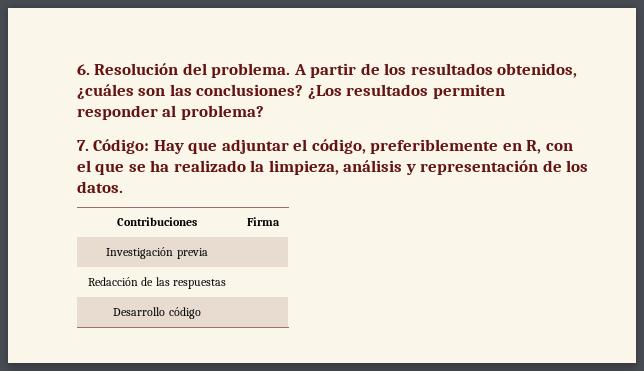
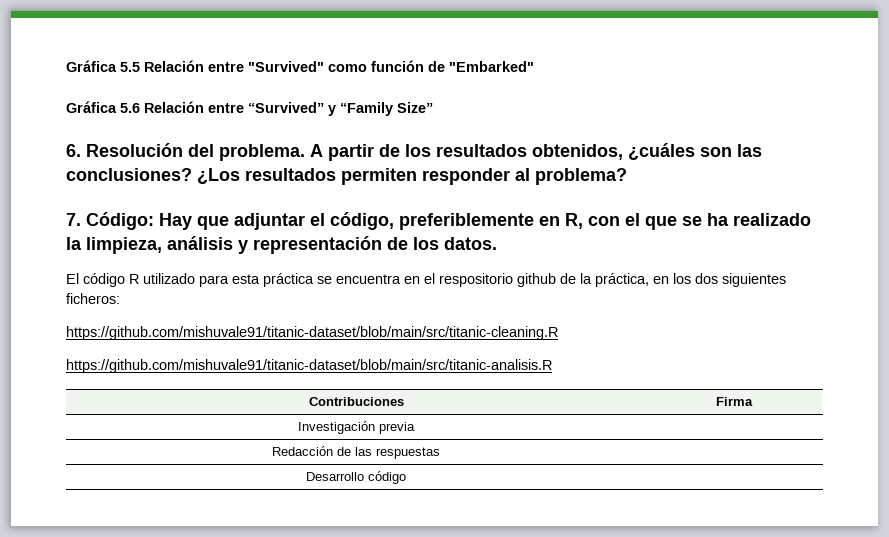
(77, 69) none -> [66,60,534,72] [66,101,433,116] Gráfica 5.5 Relación entre "Survived" como función de "Embarked" // Gráfica 5.6 Relación entre “Survived” y “Family Size” //
(123, 187) none -> [66,273,786,287] [66,293,120,304] [66,326,558,340] [66,359,552,373] // El código R utilizado para esta práctica se encuentra en el respositorio github de la práctica, en los dos siguientes ficheros: // https://github.com/mishuvale91/titanic-dataset/blob/main/src/titanic-cleaning.R // https://github.com/mishuvale91/titanic-dataset/blob/main/src/titanic-analisis.R

